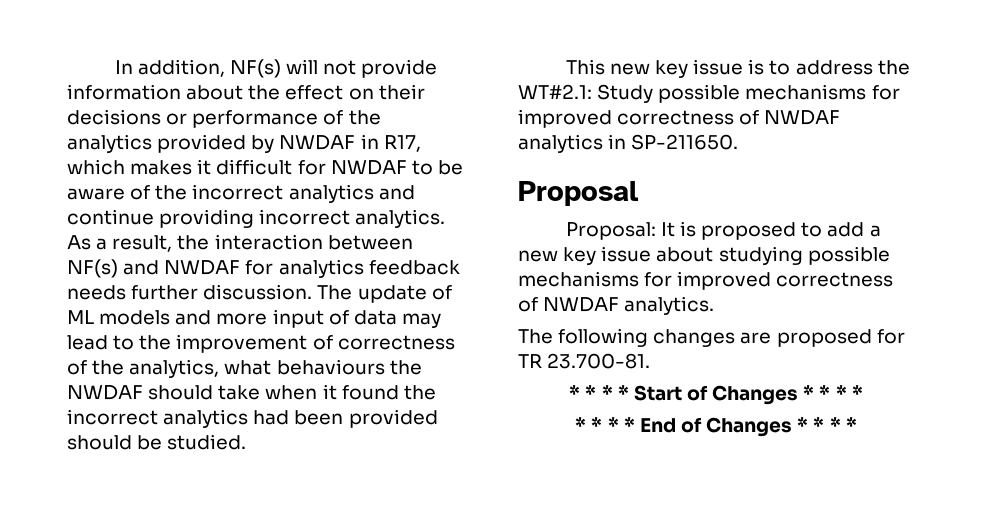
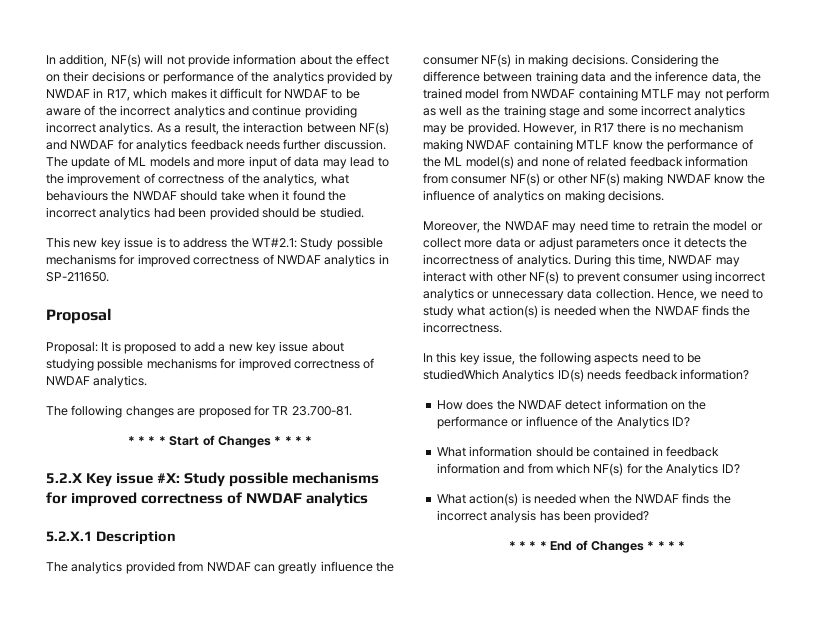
(863, 392) none -> [46,472,380,487] [46,492,369,507] [46,531,176,545] [46,561,394,574] [423,54,720,67] [423,71,761,84] [423,88,769,101] [423,105,746,118] [423,122,744,135] [423,139,753,152] [423,156,748,169] [423,173,766,186] [423,190,664,203] [423,220,763,233] [423,237,748,250] [423,254,740,267] [423,271,765,284] [423,288,763,301] [423,305,751,318] [423,322,502,333] [423,352,702,365] [423,369,749,382] [436,399,707,410] [436,416,690,429] [436,446,719,457] [436,463,740,476] [436,493,731,506] [436,510,650,523] // 5.2.X Key issue #X: Study possible mechanisms for improved correctness of NWDAF analytics // 5.2.X.1 Description // The analytics provided from NWDAF can greatly influence the consumer NF(s) in making decisions. Considering the difference between training data and the inference data, the trained model from NWDAF containing MTLF may not perform as well as the training stage and some incorrect analytics may be provided. However, in R17 there is no mechanism making NWDAF containing MTLF know the performance of the ML model(s) and none of related feedback information from consumer NF(s) or other NF(s) making NWDAF know the influence of analytics on making decisions. // Moreover, the NWDAF may need time to retrain the model or collect more data or adjust parameters once it detects the incorrectness of analytics. During this time, NWDAF may interact with other NF(s) to prevent consumer using incorrect analytics or unnecessary data collection. Hence, we need to study what action(s) is needed when the NWDAF finds the incorrectness. // In this key issue, the following aspects need to be studiedWhich Analytics ID(s) needs feedback information? // How does the NWDAF detect information on the performance or influence of the Analytics ID? // What information should be contained in feedback information and from which NF(s) for the Analytics ID? // What action(s) is needed when the NWDAF finds the incorrect analysis has been provided?

